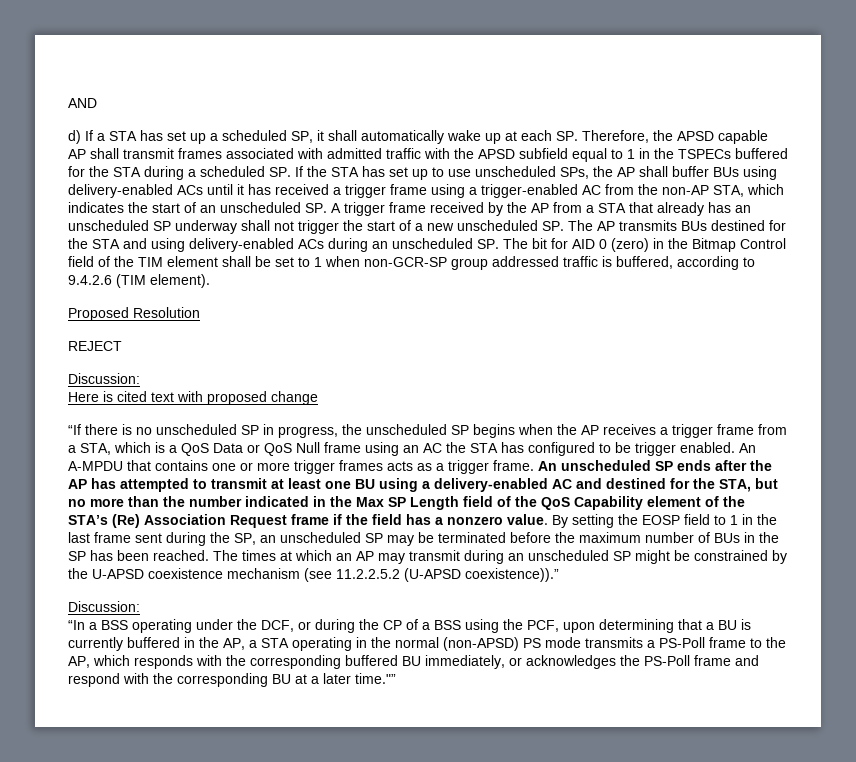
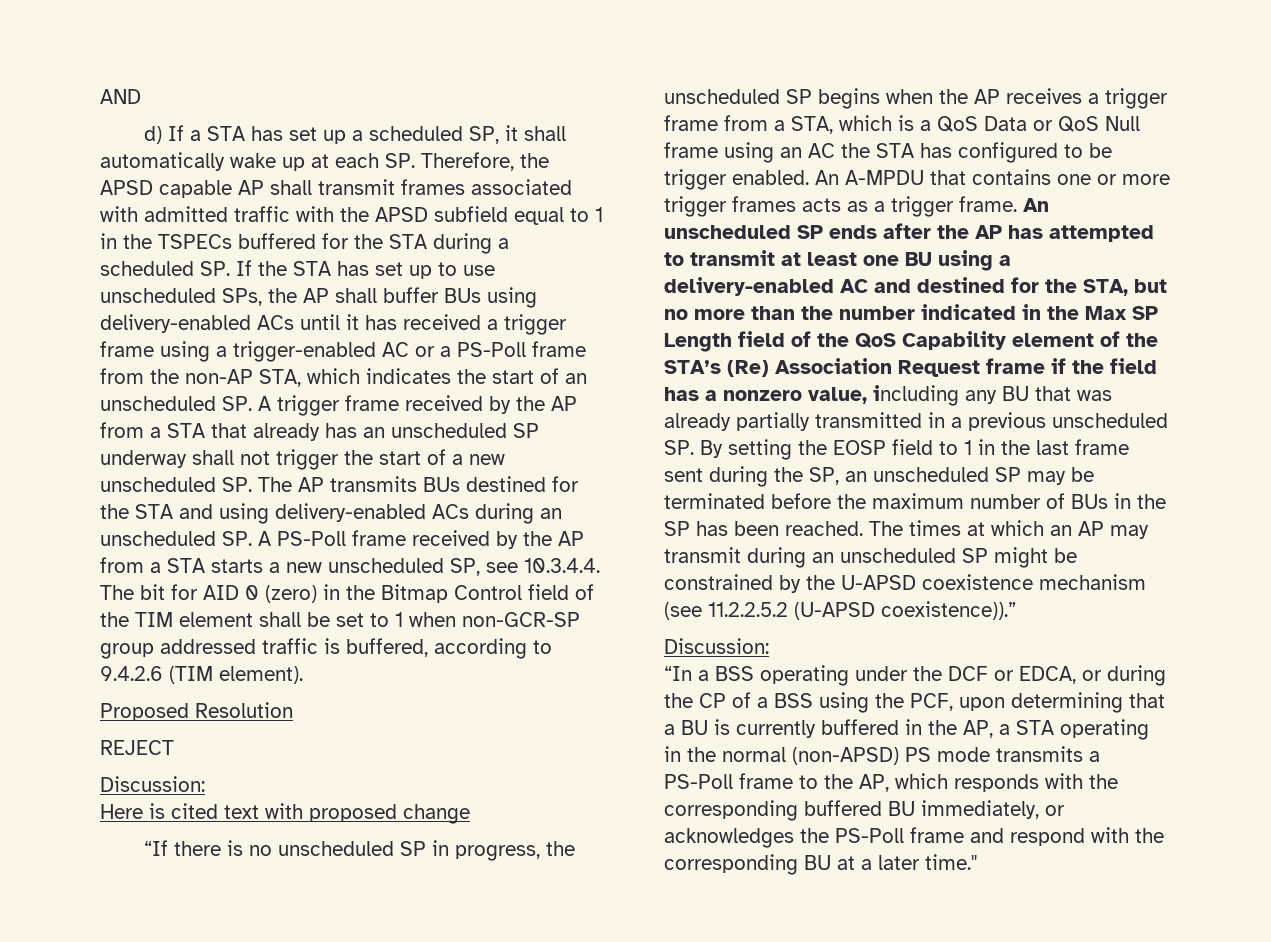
(601, 190) none -> [415,341,586,357] or a PS-Poll frame
(499, 244) none -> [258,530,584,549] [100,557,600,576] A PS-Poll frame received by the AP from a STA starts a new unscheduled SP, see 10.3.4.4.
[507,514,548,525] value. -> [808,385,1112,406] [664,412,1168,431] [664,440,694,455] value, including any BU that was already partially transmitted in a previous unscheduled SP.
[261,620,294,632] DCF, -> [948,666,1076,684] DCF or EDCA,
[355,673,396,684] time."” -> [925,854,977,870] time."

